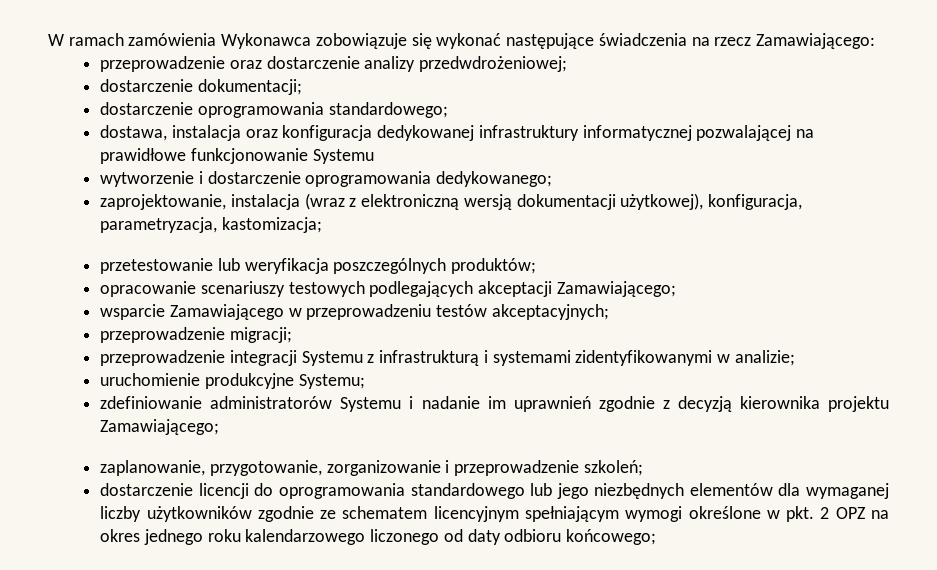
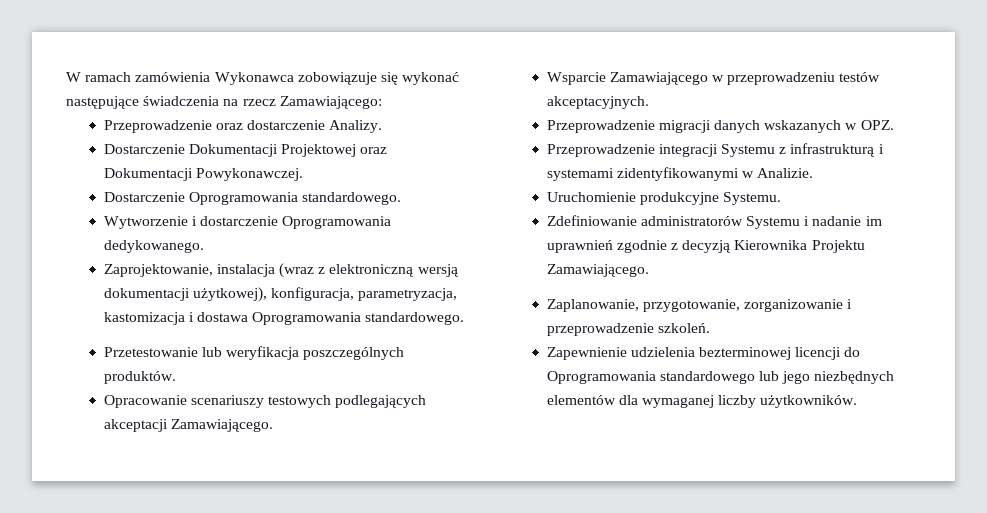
[100,56,226,72] przeprowadzenie -> [103,120,212,133] Przeprowadzenie
[364,56,568,72] [100,79,302,95] [100,102,448,118] [100,125,815,141] [100,148,374,164] [100,171,553,187] [100,194,227,210] analizy przedwdrożeniowej; // dostarczenie dokumentacji; // dostarczenie oprogramowania standardowego; // dostawa, instalacja oraz konfiguracja dedykowanej infrastruktury informatycznej pozwalającej na prawidłowe funkcjonowanie Systemu // wytworzenie i dostarczenie oprogramowania dedykowanego; // zaprojektowanie, -> [329,120,383,133] [103,144,388,157] [103,168,303,181] [103,192,401,205] [103,216,392,229] [103,240,204,253] [103,264,213,277] Analizy. // Dostarczenie Dokumentacji Projektowej oraz Dokumentacji Powykonawczej. // Dostarczenie Oprogramowania standardowego. // Wytworzenie i dostarczenie Oprogramowania dedykowanego. // Zaprojektowanie,
[221,217,322,233] [100,258,214,274] kastomizacja; // przetestowanie -> [103,312,465,325] [103,347,198,357] kastomizacja i dostawa Oprogramowania standardowego. // Przetestowanie
[451,258,537,274] [100,281,197,297] produktów; // opracowanie -> [103,371,176,384] [103,395,187,408] produktów. // Opracowanie
[556,281,676,297] [100,304,166,320] Zamawiającego; // wsparcie -> [170,419,273,432] [546,72,606,85] Zamawiającego. // Wsparcie
[491,304,609,320] [100,327,292,343] [100,350,226,366] akceptacyjnych; // przeprowadzenie migracji; // przeprowadzenie -> [546,96,649,109] [546,120,894,133] [546,144,655,157] akceptacyjnych. // Przeprowadzenie migracji danych wskazanych w OPZ. // Przeprowadzenie
[734,350,795,366] [100,373,365,389] [100,396,203,409] analizie; // uruchomienie produkcyjne Systemu; // zdefiniowanie -> [757,168,814,178] [546,192,781,205] [546,215,637,226] Analizie. // Uruchomienie produkcyjne Systemu. // Zdefiniowanie
[739,396,889,412] [100,419,220,435] [100,460,643,476] [100,483,194,496] kierownika projektu Zamawiającego; // zaplanowanie, przygotowanie, zorganizowanie i przeprowadzenie szkoleń; // dostarczenie -> [734,240,865,253] [546,264,649,277] [546,299,853,312] [546,323,710,336] [546,347,791,360] Kierownika Projektu Zamawiającego. // Zaplanowanie, przygotowanie, zorganizowanie i przeprowadzenie szkoleń. // Zapewnienie udzielenia bezterminowej
[278,483,405,499] oprogramowania -> [546,371,656,384] Oprogramowania
[146,506,889,522] [100,529,657,545] użytkowników zgodnie ze schematem licencyjnym spełniającym wymogi określone w pkt. 2 OPZ na okres jednego roku kalendarzowego liczonego od daty odbioru końcowego; -> [760,395,858,408] użytkowników.

